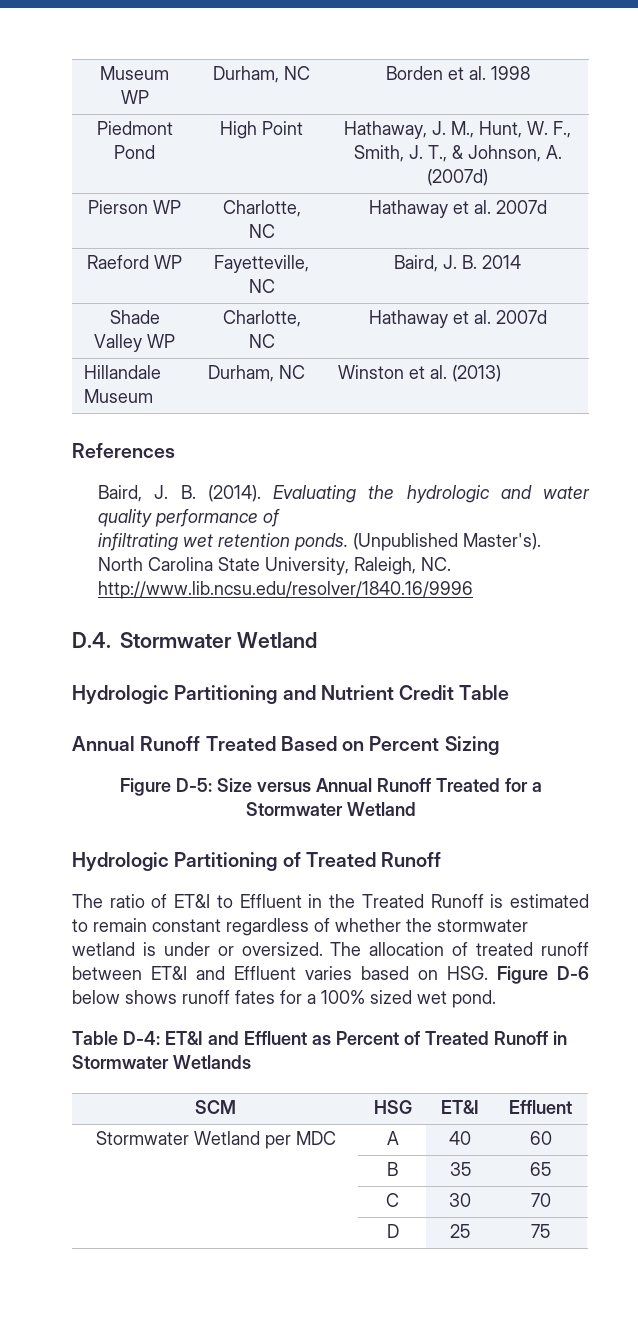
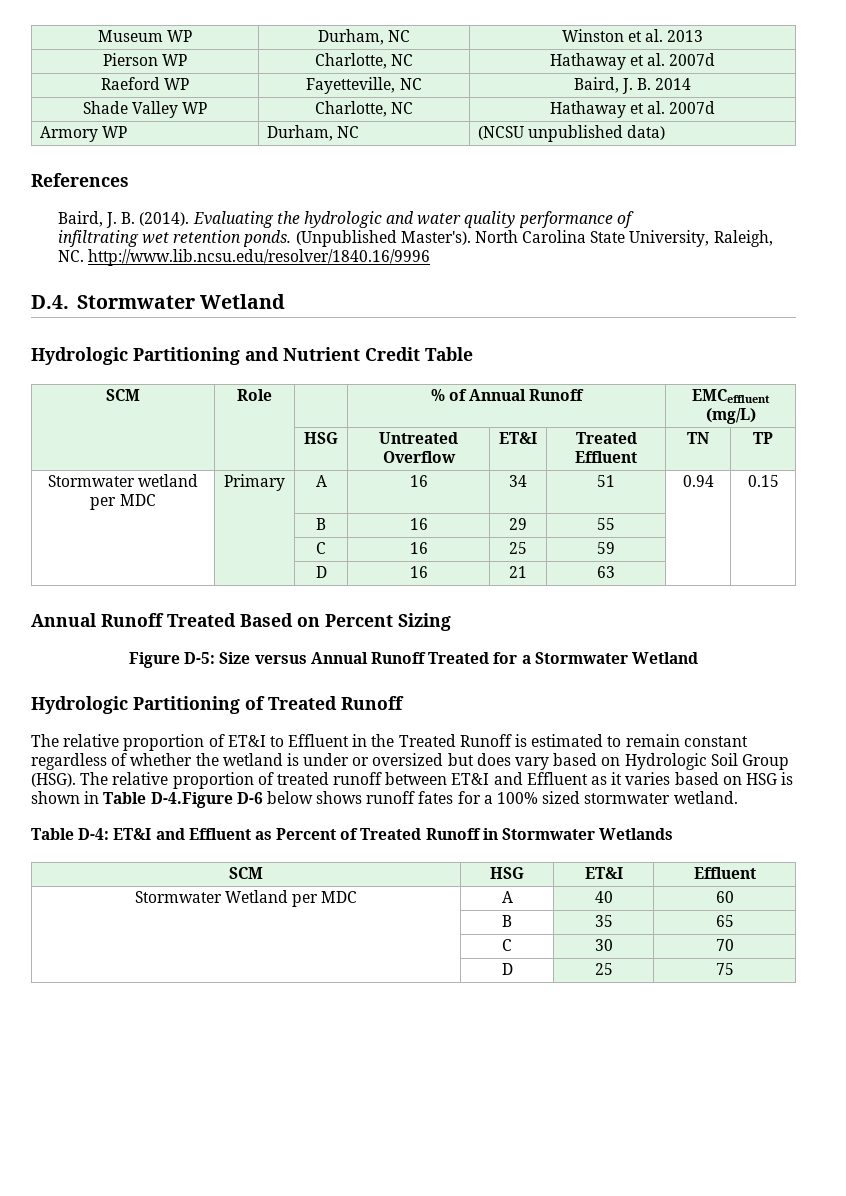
[385,66,530,80] [96,121,173,135] [114,145,155,159] [220,121,303,139] [344,121,571,139] [353,145,562,162] [427,169,488,186] Borden et al. 1998 // Piedmont Pond | High Point | Hathaway, J. M., Hunt, W. F., Smith, J. T., & Johnson, A. (2007d) -> [561,29,704,42] Winston et al. 2013
[84,365,162,379] [84,389,154,403] [208,365,306,382] [338,365,502,382] Hillandale Museum | Durham, NC | Winston et al. (2013) -> [39,126,128,142] [266,125,360,141] [477,125,666,142] Armory WP | Durham, NC | (NCSU unpublished data)
(510, 692) none -> [106,389,140,401] [237,389,272,401] [430,389,585,401] [692,389,770,403] [705,408,756,424] [304,432,338,444] [379,432,458,444] [382,451,456,463] [499,432,537,444] [575,432,637,444] [575,451,637,463] [687,432,709,444] [753,432,773,444] [47,474,199,487] [90,494,156,510] [224,474,285,491] [315,475,327,487] [409,475,428,487] [509,475,527,487] [597,475,615,487] [682,475,714,487] [747,475,779,487] [316,518,326,530] [409,518,428,530] [509,518,527,530] [597,518,615,530] [316,542,326,554] [409,542,428,554] [509,542,527,554] [597,542,615,554] [315,566,327,578] [409,566,428,578] [509,566,527,578] [597,566,615,578] // SCM | Role | | % of Annual Runoff | EMCeffluent (mg/L) // | | HSG | Untreated Overflow | ET&I | Treated Effluent | TN | TP // Stormwater wetland per MDC | Primary | A | 16 | 34 | 51 | 0.94 | 0.15 // | | B | 16 | 29 | 55 | | // | | C | 16 | 25 | 59 | | // | | D | 16 | 21 | 63 | |
[109,894,145,908] ratio -> [63,734,205,751] relative proportion
[437,919,528,932] stormwater -> (219, 759) none
[241,942,445,956] oversized. The allocation -> [372,753,789,770] [31,772,254,789] oversized but does vary based on Hydrologic Soil Group (HSG). The relative proportion
(296, 973) none -> [591,772,623,785] as it
[447,966,548,984] HSG. Figure -> [745,772,794,785] [31,791,233,808] HSG is shown in Table D-4.Figure
[417,990,496,1008] wet pond. -> [584,791,738,804] stormwater wetland.

